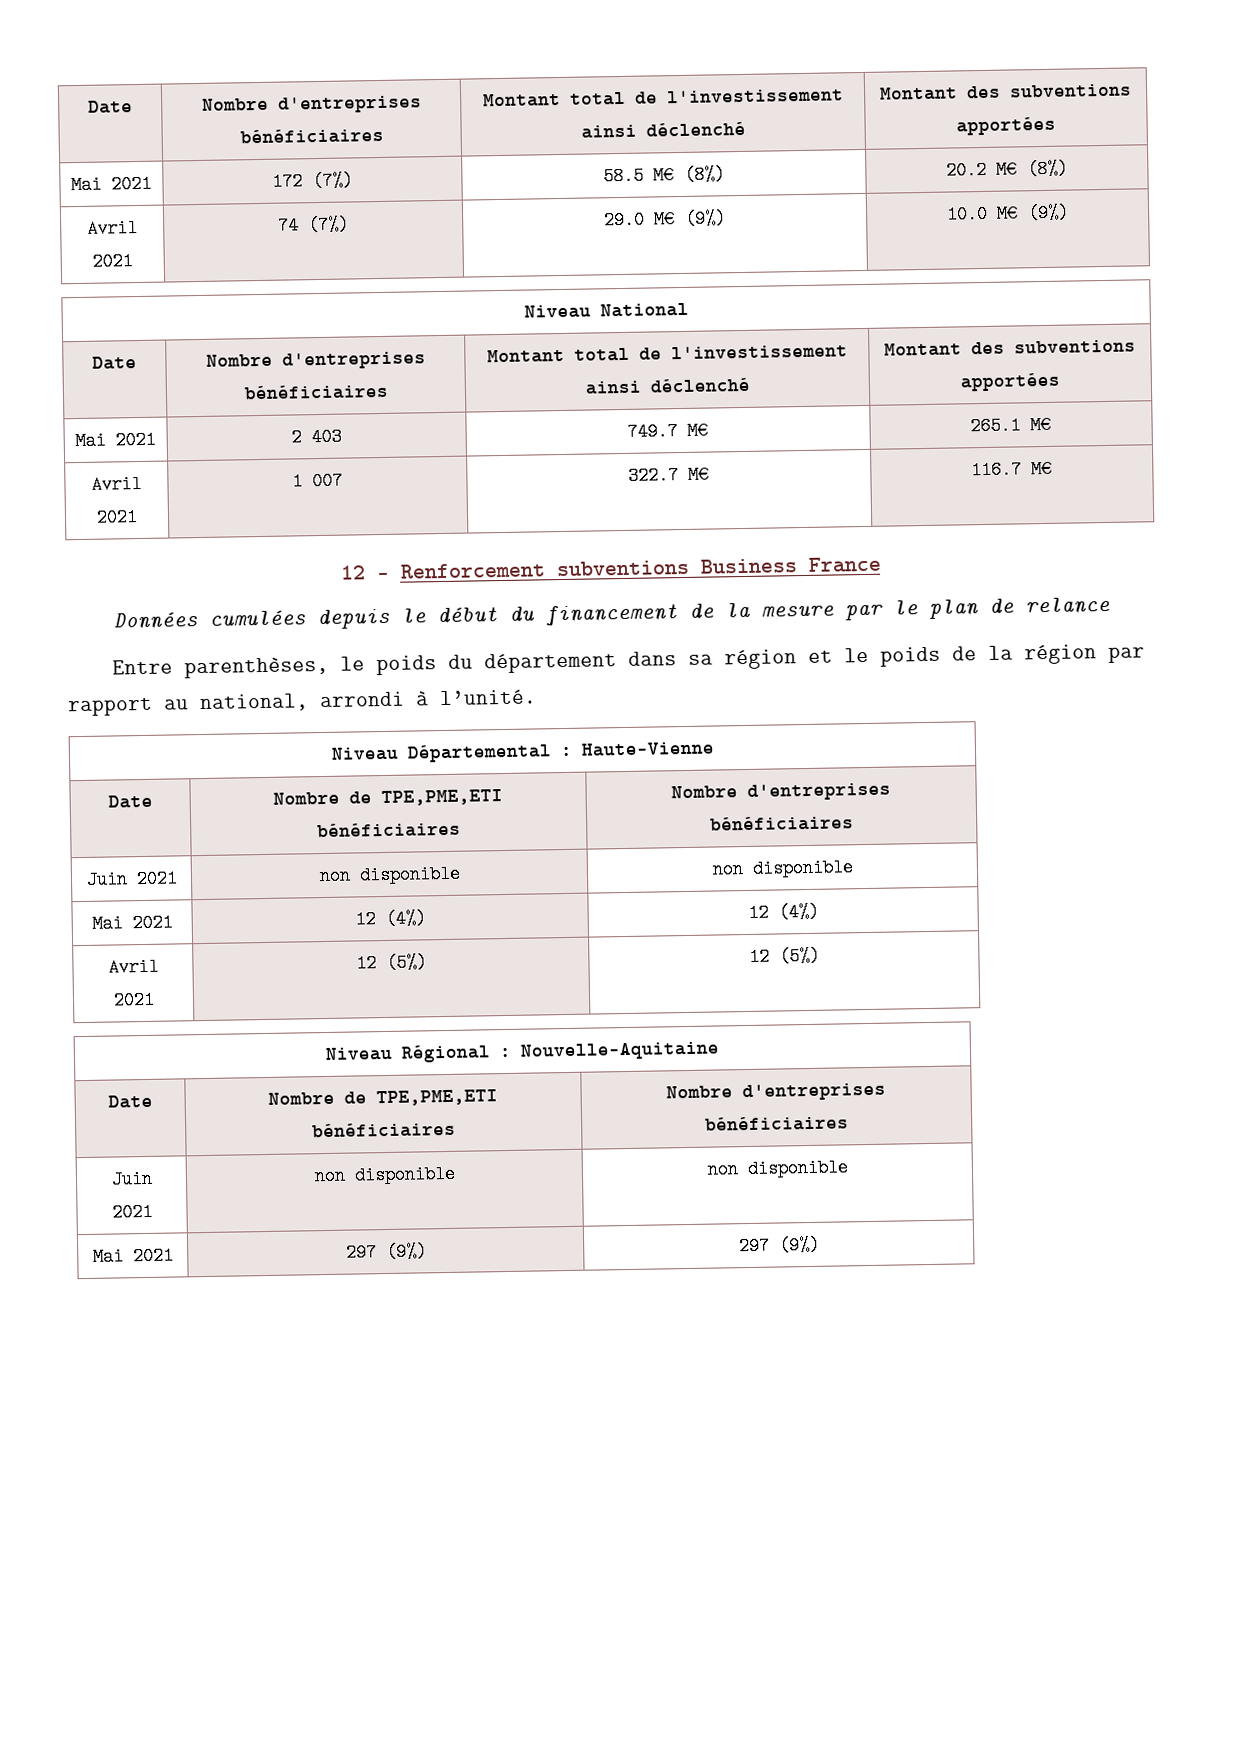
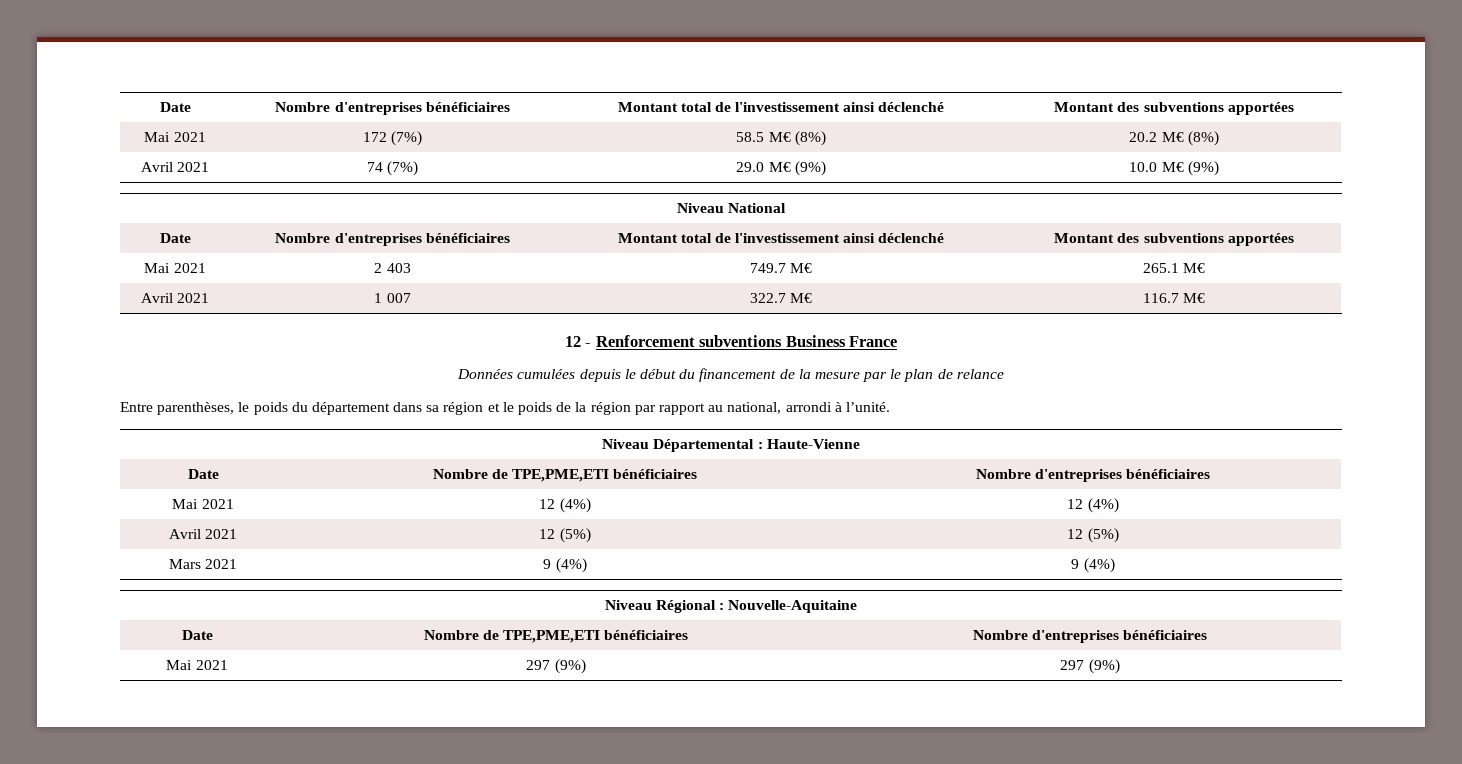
[85,869,178,889] [318,864,461,886] [711,858,854,879] // Juin 2021 | non disponible | non disponible -> (1211, 474) none
(820, 956) none -> [168,559,238,569] [543,558,587,573] [1071,558,1115,573] // Mars 2021 | 9 (4%) | 9 (4%)
[110,1169,153,1189] [111,1202,153,1222] [313,1164,456,1186] [706,1158,849,1179] // Juin 2021 | non disponible | non disponible -> (1208, 635) none

